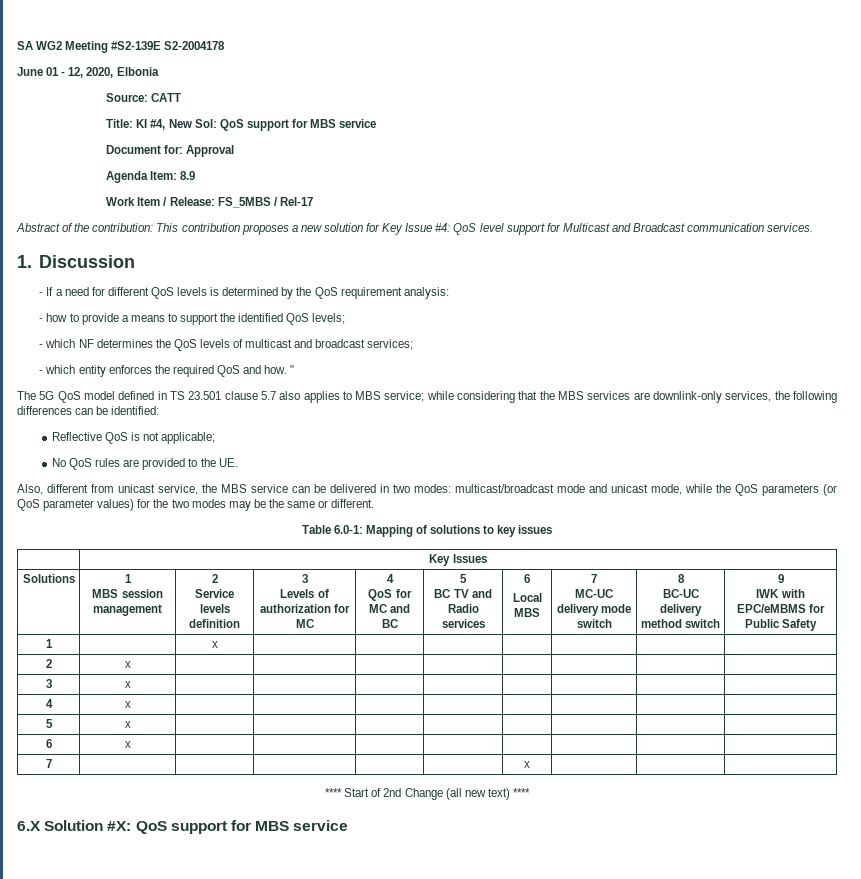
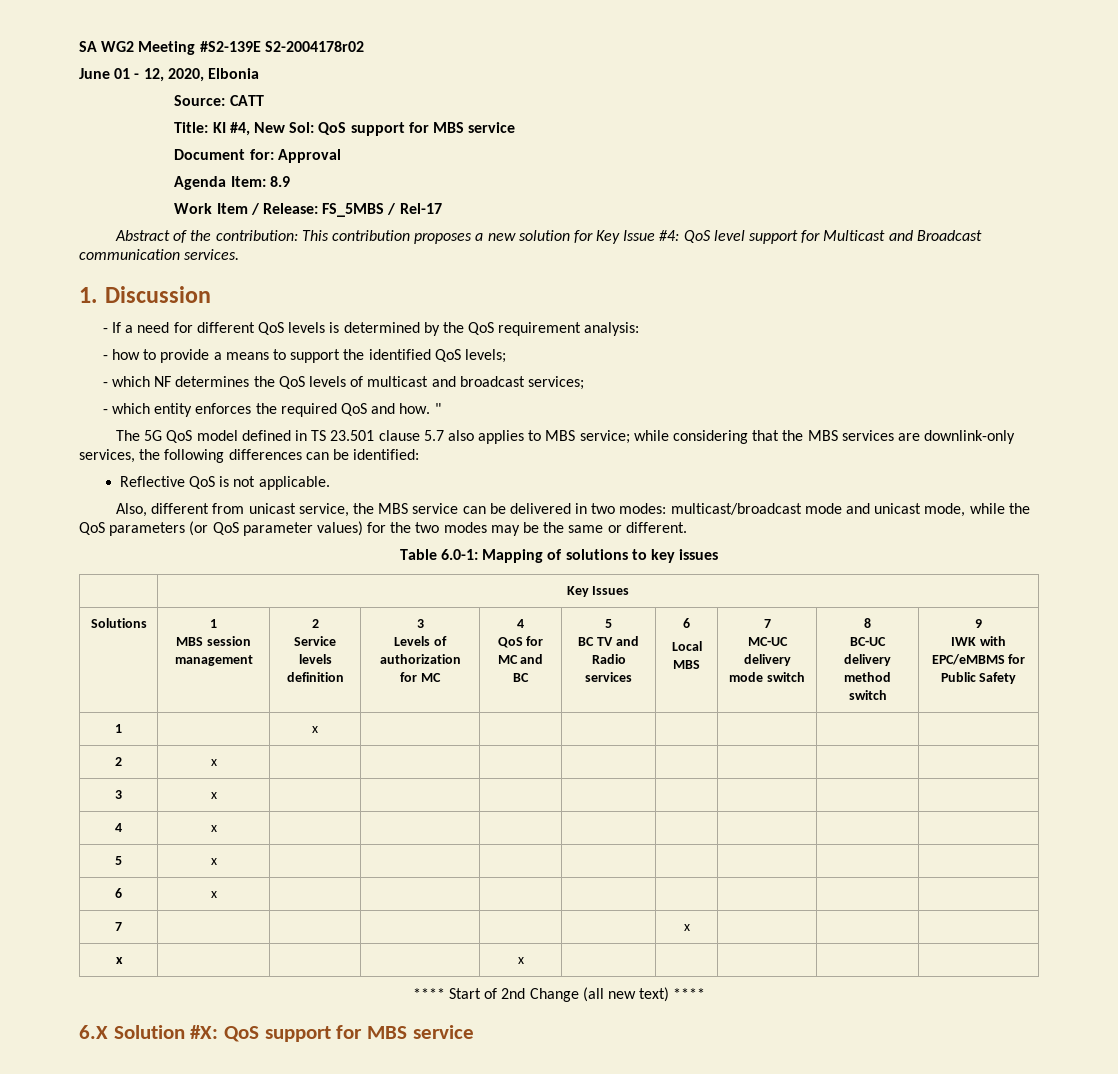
[164,41,226,50] S2-2004178 -> [264,41,364,52] S2-2004178r02
[161,432,216,444] [51,458,238,470] applicable; // No QoS rules are provided to the UE. -> [258,476,330,490] applicable.
(530, 764) none -> [115,957,123,964] [517,957,524,964] // x | | | | x | | | | |

